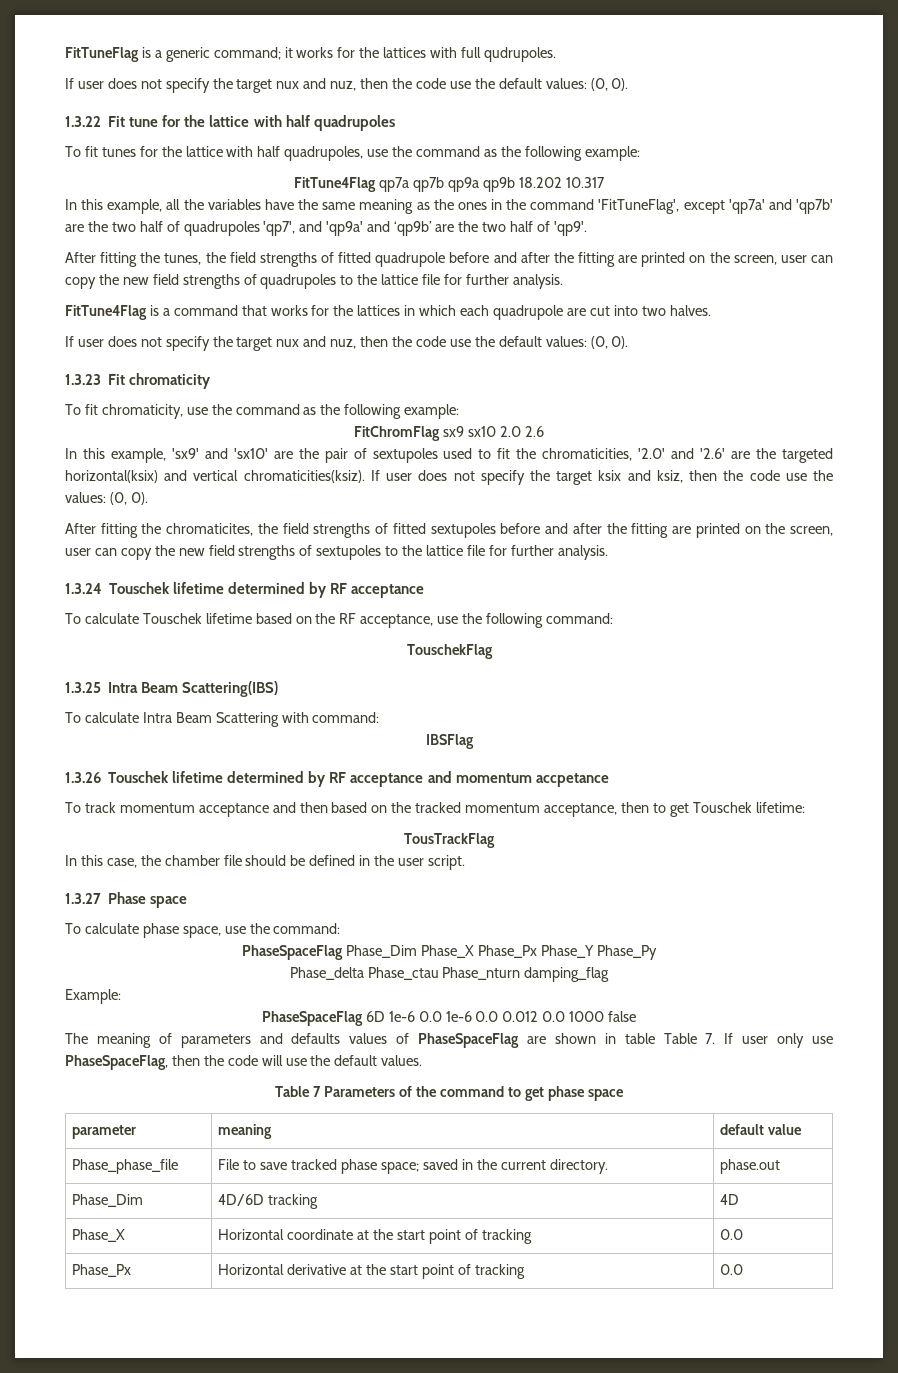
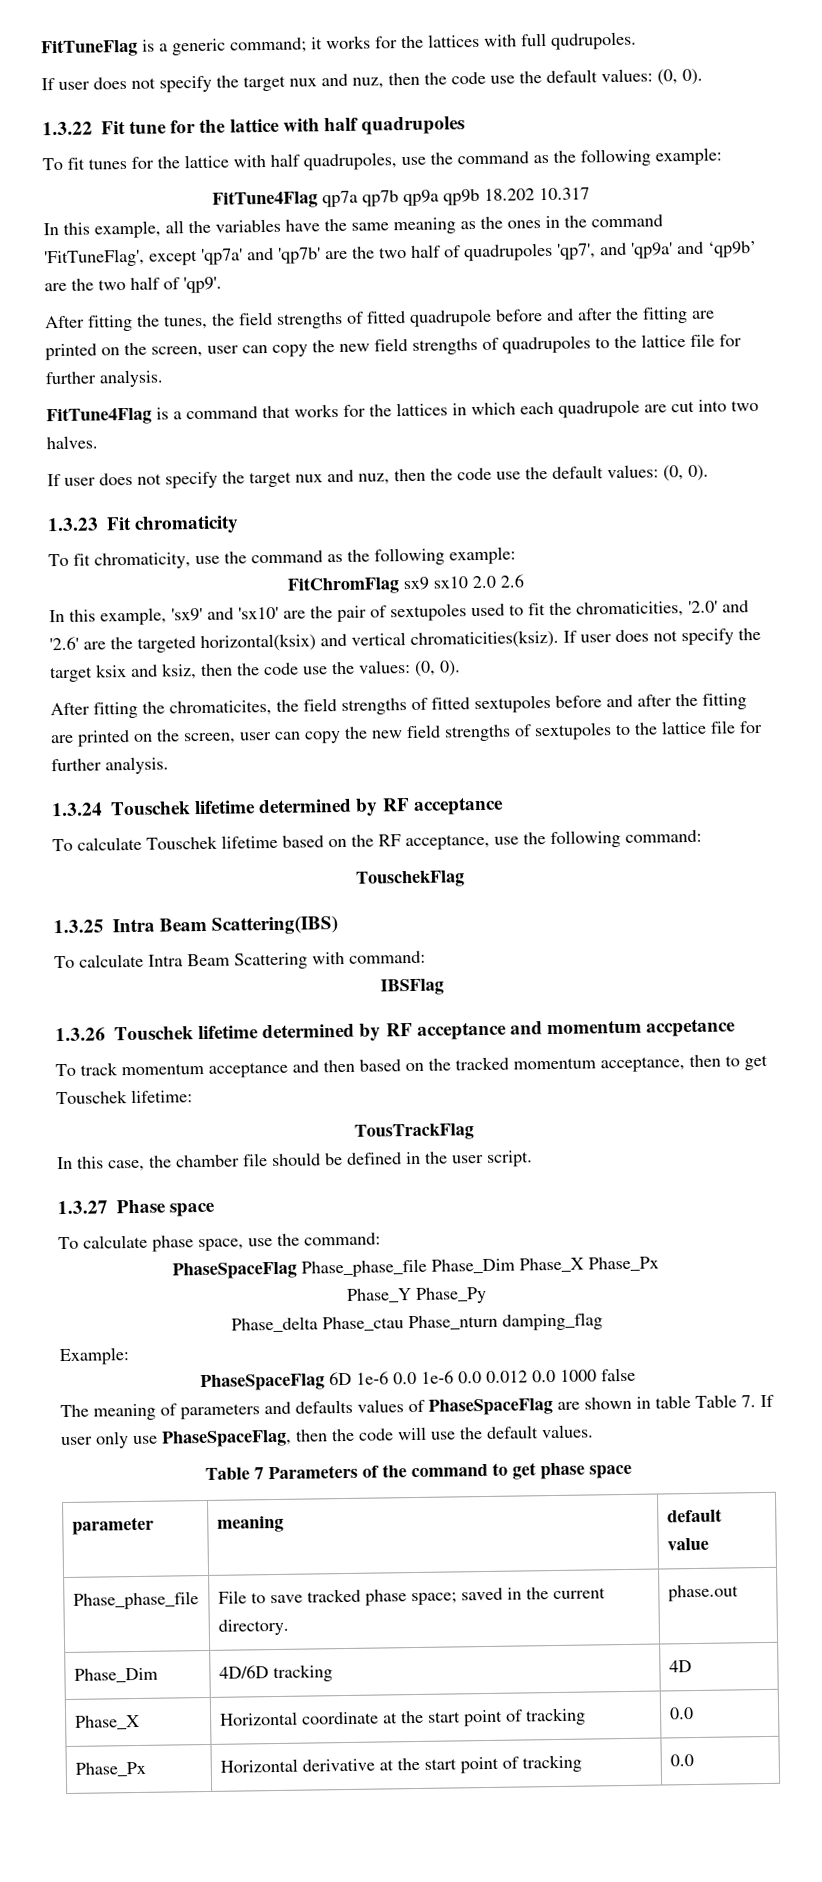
(344, 952) none -> [301,1258,427,1278] Phase_phase_file
(537, 951) none -> (659, 1264) //

